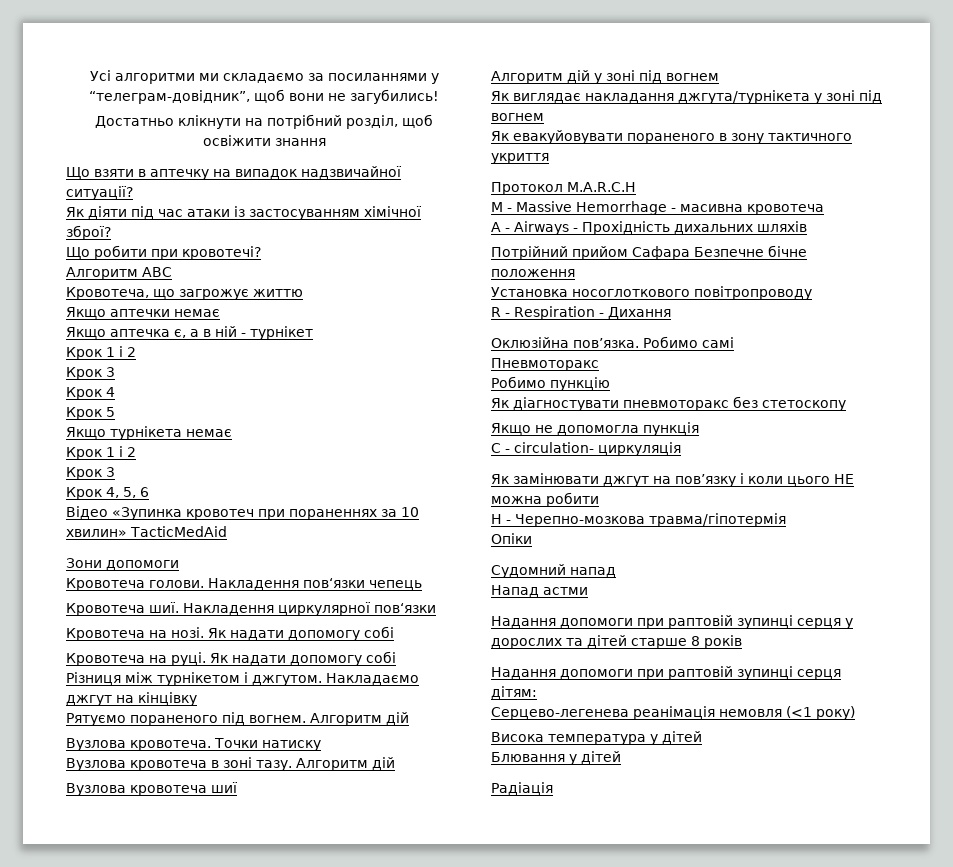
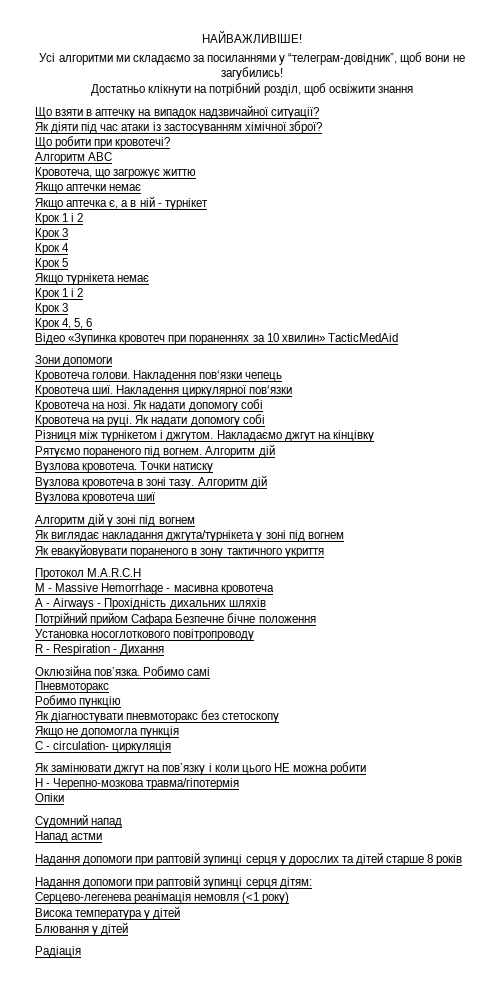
(89, 75) none -> [202,30,302,43] НАЙВАЖЛИВІШЕ! //

